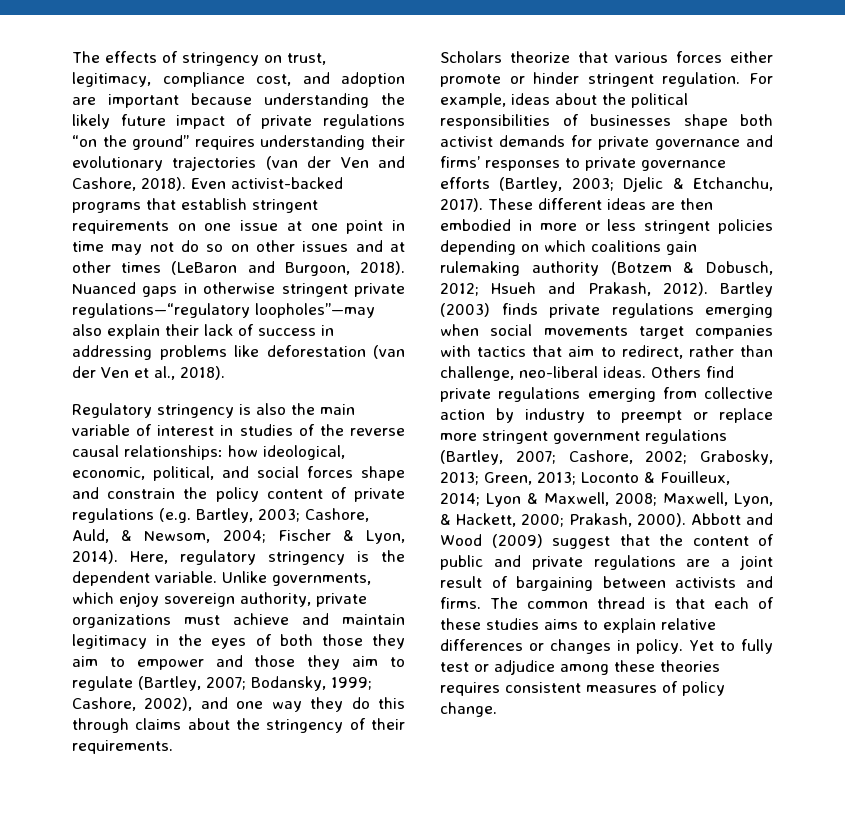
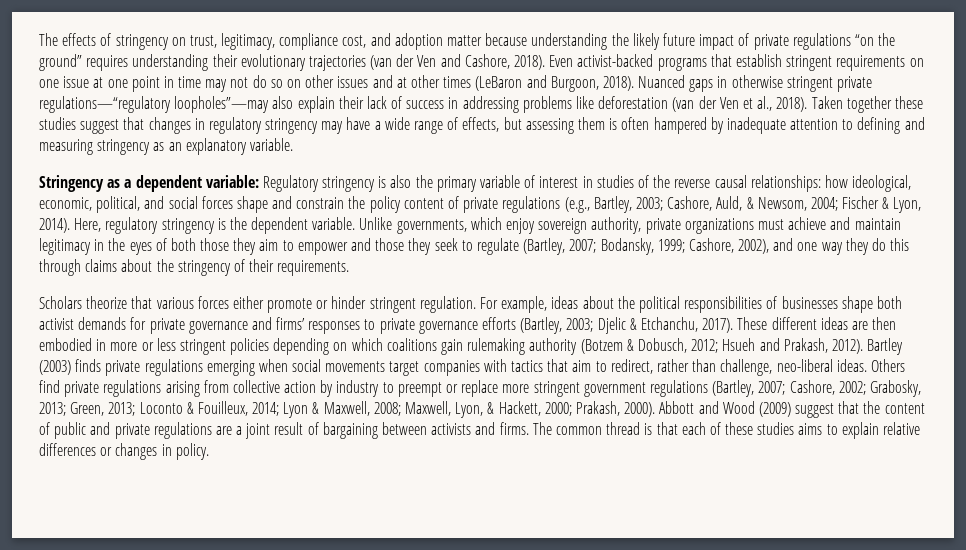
[72,94,179,108] are important -> [447,35,483,46] matter
(225, 373) // -> [811,96,923,113] [39,117,925,134] [39,138,293,155] [39,175,259,192] Taken together these studies suggest that changes in regulatory stringency may have a wide range of effects, but assessing them is often hampered by inadequate attention to defining and measuring stringency as an explanatory variable. // Stringency as a dependent variable:
[320,404,355,415] main -> [436,176,477,192] primary
[159,508,191,523] (e.g. -> [564,197,590,213] (e.g.,
[352,656,379,667] aim -> [434,238,458,251] seek
[587,388,656,402] emerging -> [165,381,200,397] arising
[689,639,773,654] [440,660,720,675] [440,681,725,696] [440,702,497,717] Yet to fully test or adjudice among these theories requires consistent measures of policy change. -> (209, 451) none

